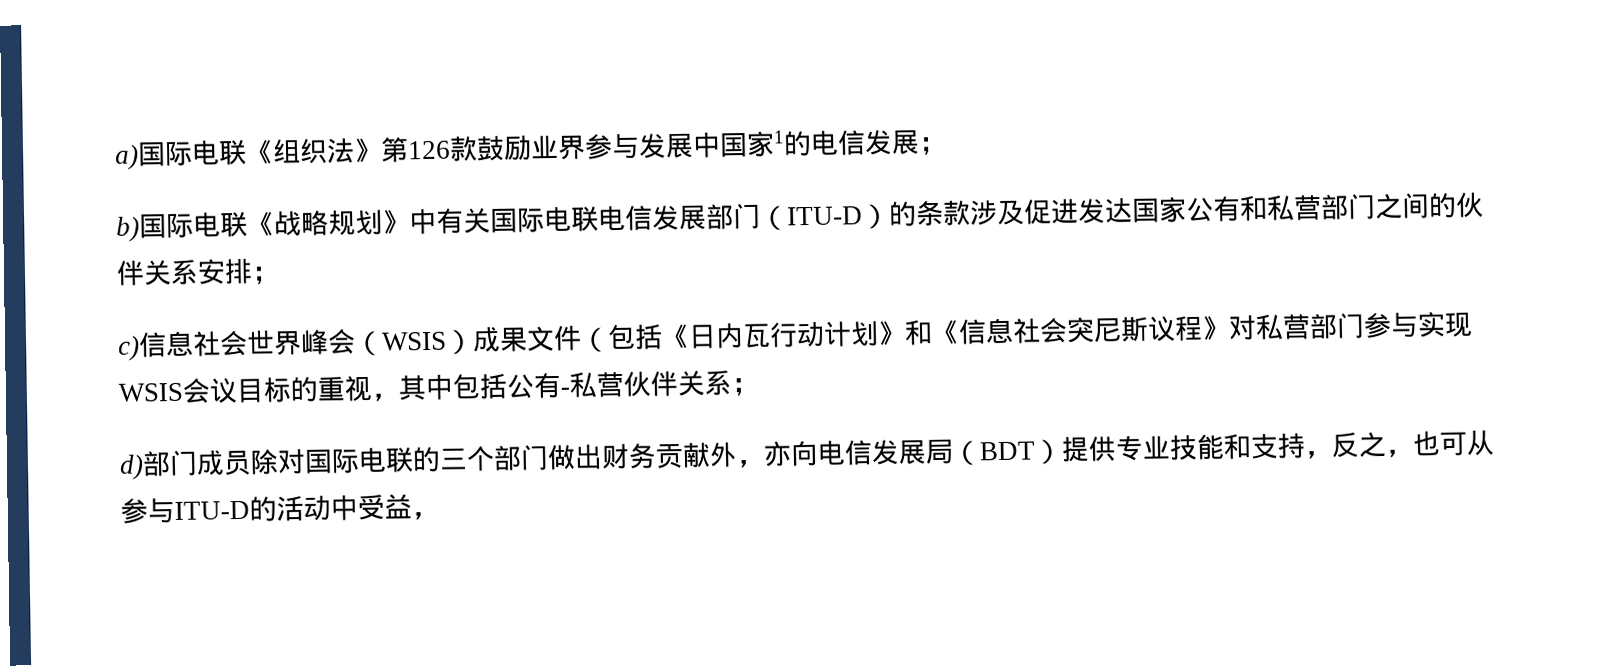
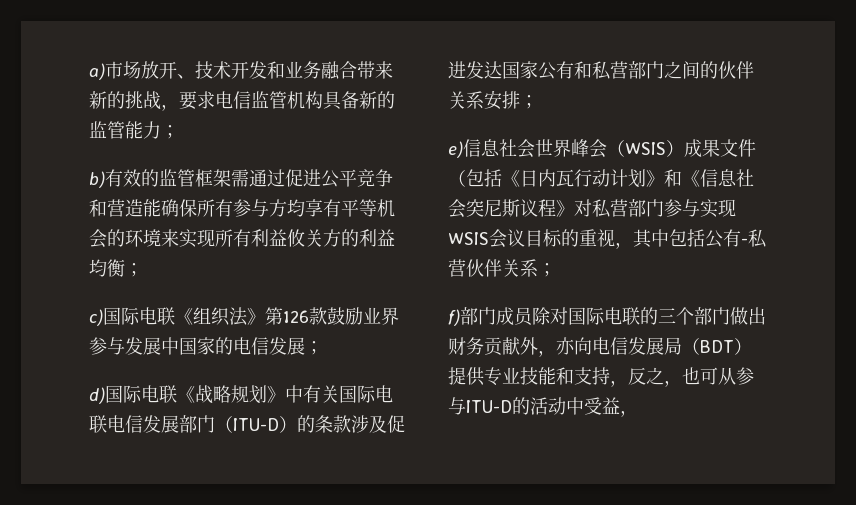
(139, 157) none -> [105,61,393,80] [89,91,395,111] [89,121,179,139] [89,169,393,188] [89,199,395,217] [89,229,395,248] [89,259,143,277] [89,309,103,326] 市场放开、技术开发和业务融合带来新的挑战，要求电信监管机构具备新的监管能力； // b)有效的监管框架需通过促进公平竞争和营造能确保所有参与方均享有平等机会的环境来实现所有利益攸关方的利益均衡； // c)
[773,130,785,144] 1 -> (215, 346) none
[116,216,140,242] b) -> [89,387,105,404] d)
[117,335,140,361] c) -> [448,141,463,158] e)
[119,454,144,480] d) -> [448,309,460,326] f)

